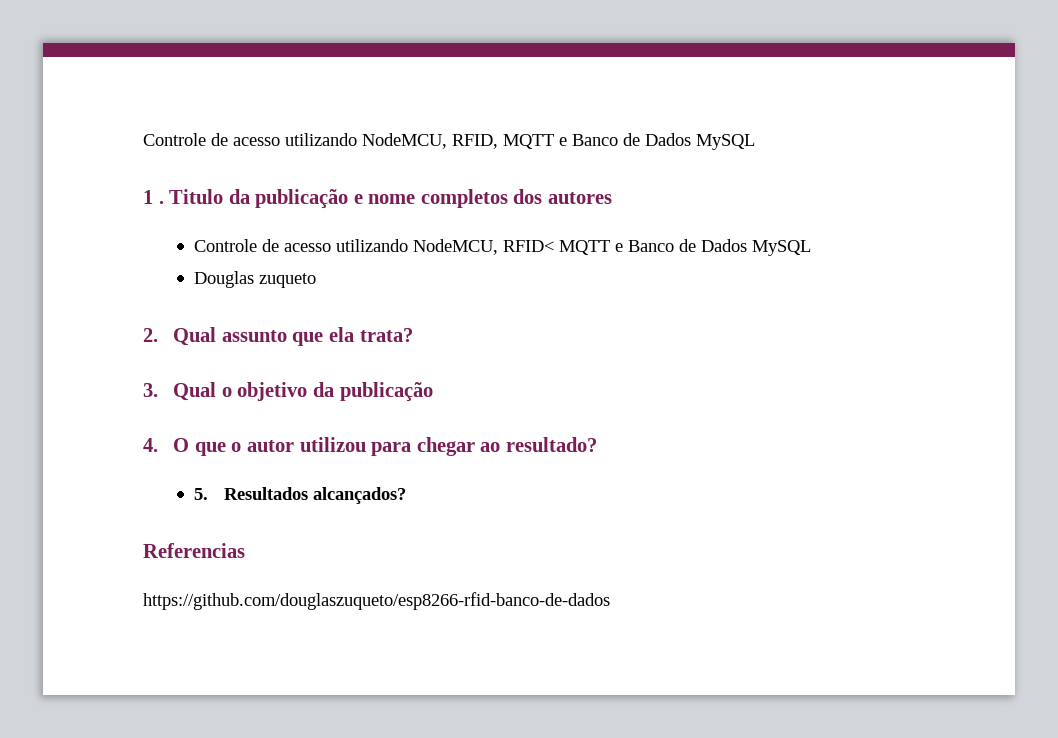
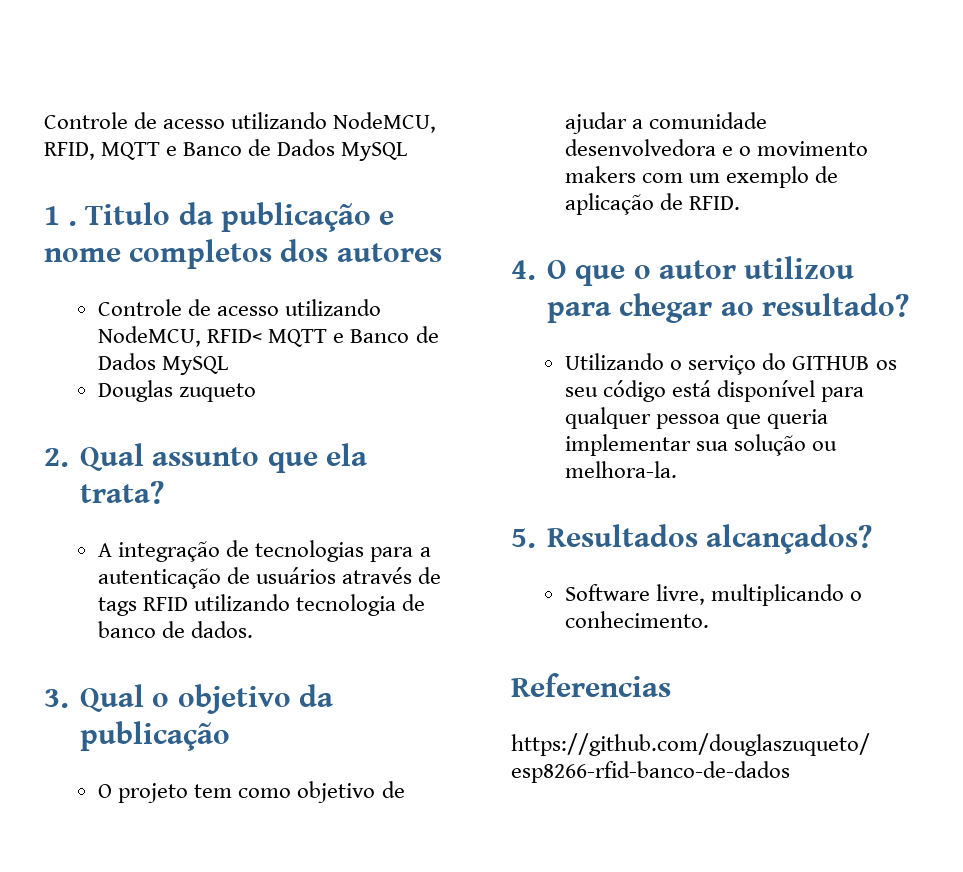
(413, 335) none -> [98,540,431,562] [98,567,442,589] [98,594,426,616] [98,621,254,638] // A integração de tecnologias para a autenticação de usuários através de tags RFID utilizando tecnologia de banco de dados.
(433, 392) none -> [98,781,405,803] [565,112,768,134] [565,139,869,156] [565,166,839,188] [565,193,741,215] // O projeto tem como objetivo de ajudar a comunidade desenvolvedora e o movimento makers com um exemplo de aplicação de RFID.
[193,487,407,504] 5. Resultados alcançados? -> [565,353,897,375] [565,380,865,402] [565,407,829,429] [565,434,838,456] [565,461,678,478] [511,524,873,554] [565,584,863,606] [565,611,710,628] Utilizando o serviço do GITHUB os seu código está disponível para qualquer pessoa que queria implementar sua solução ou melhora-la. // 5. Resultados alcançados? // Software livre, multiplicando o conhecimento.

